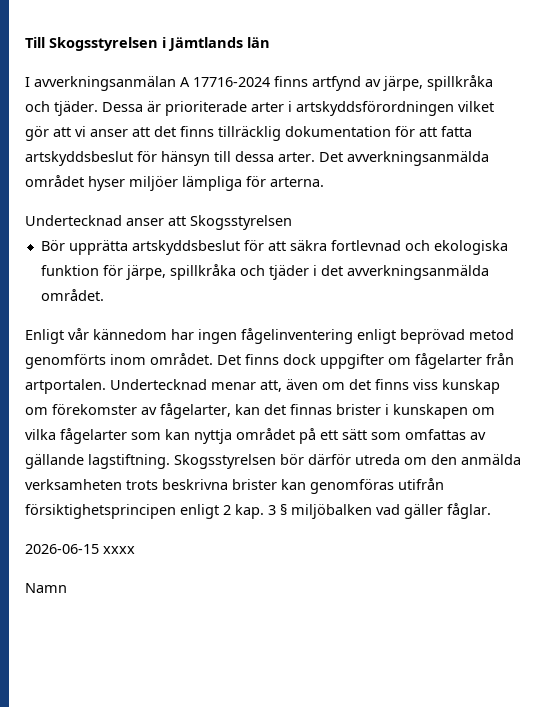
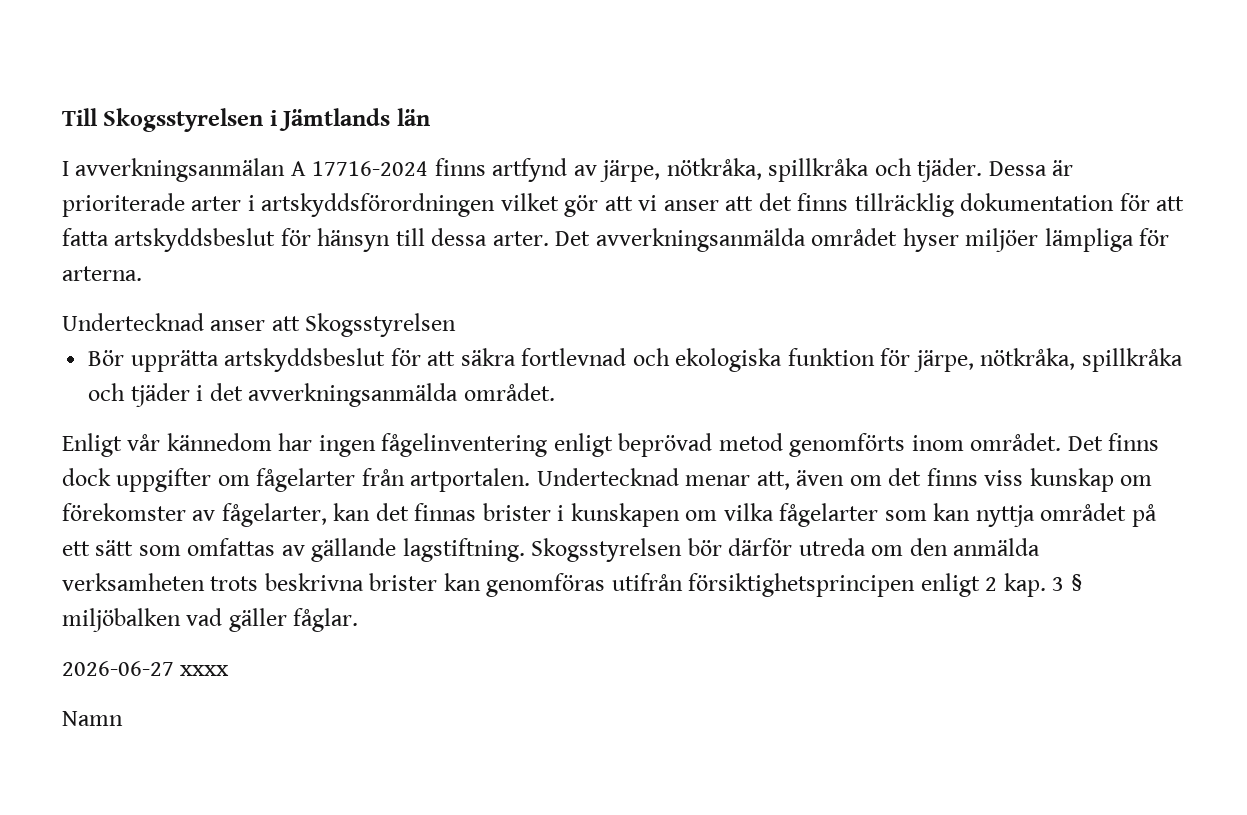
(423, 83) none -> [666,158,762,180] nötkråka,
(166, 272) none -> [980,348,1076,370] nötkråka,
[25,544,99,554] 2026-06-15 -> [62,661,174,676] 2026-06-27

